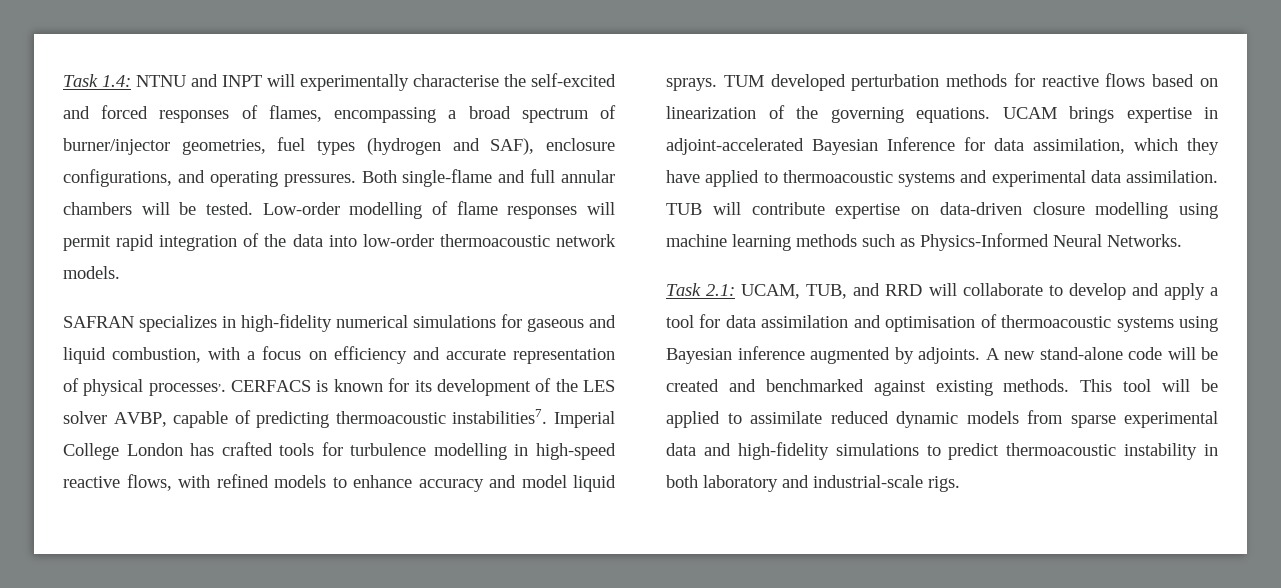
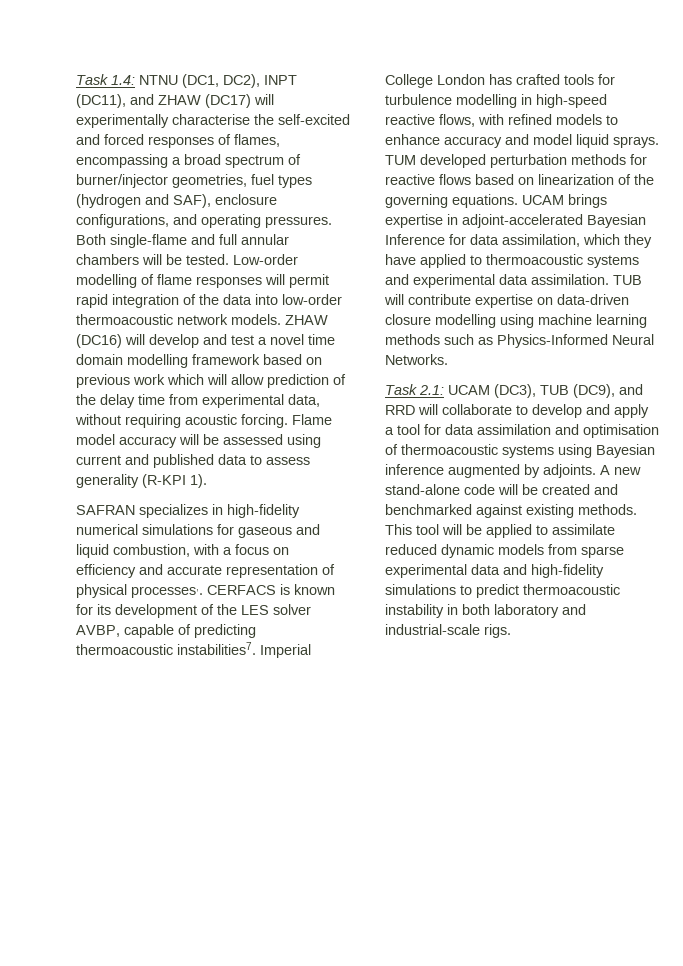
[191,74,262,87] and INPT -> [182,74,297,88] [76,94,251,108] (DC1, DC2), INPT (DC11), and ZHAW (DC17)
(120, 272) none -> [285,315,328,325] [76,334,335,348] [76,354,322,368] [76,374,346,388] [76,394,320,408] [75,414,332,428] [76,434,321,448] [76,454,310,468] [76,474,207,488] ZHAW (DC16) will develop and test a novel time domain modelling framework based on previous work which will allow prediction of the delay time from experimental data, without requiring acoustic forcing. Flame model accuracy will be assessed using current and published data to assess generality (R-KPI 1).
[741,284,848,299] UCAM, TUB, -> [448,384,615,398] UCAM (DC3), TUB (DC9),

